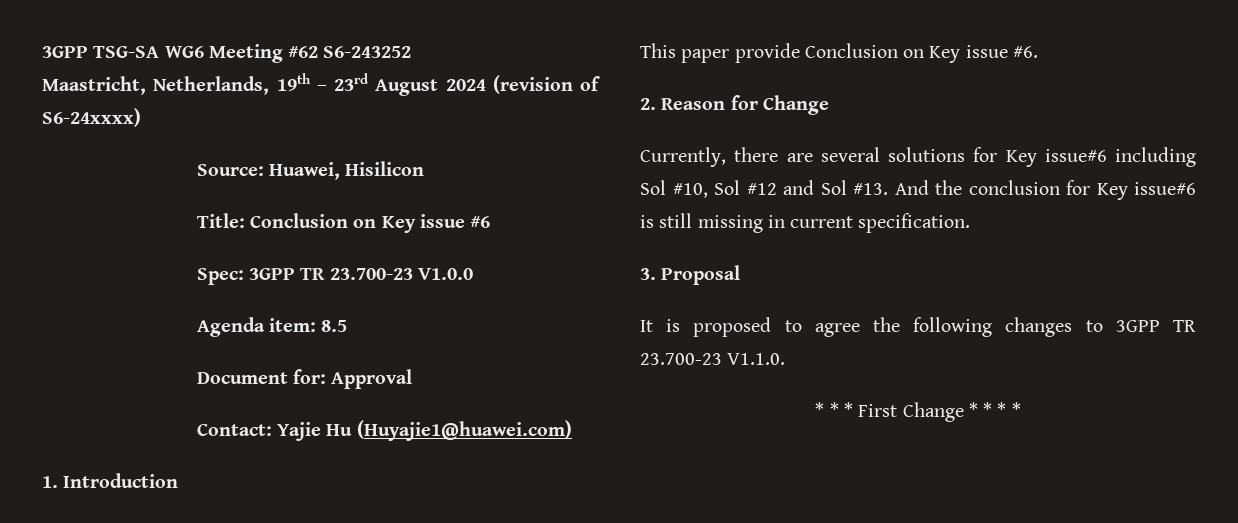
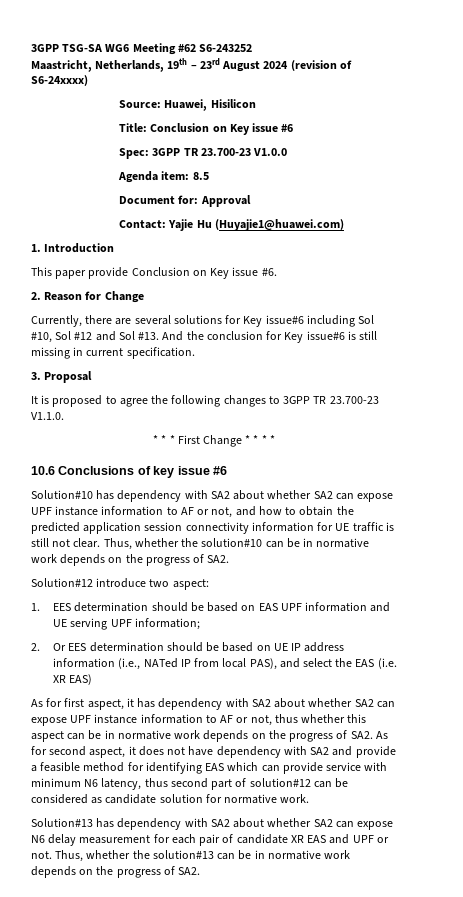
(1021, 409) none -> [31,466,227,478] [31,490,394,502] [31,506,354,518] [31,522,394,534] [31,538,370,550] [31,554,230,566] [31,578,209,590] [31,602,391,612] [53,618,200,630] [31,642,345,652] [53,658,397,670] [53,674,93,685] [31,698,395,710] [31,714,367,726] [31,730,388,742] [31,746,396,758] [31,762,388,774] [31,778,349,790] [31,794,310,804] [31,818,394,830] [31,834,389,846] [31,850,351,862] [31,866,201,878] // 10.6 Conclusions of key issue #6 // Solution#10 has dependency with SA2 about whether SA2 can expose UPF instance information to AF or not, and how to obtain the predicted application session connectivity information for UE traffic is still not clear. Thus, whether the solution#10 can be in normative work depends on the progress of SA2. // Solution#12 introduce two aspect: // 1. EES determination should be based on EAS UPF information and UE serving UPF information; // 2. Or EES determination should be based on UE IP address information (i.e., NATed IP from local PAS), and select the EAS (i.e. XR EAS) // As for first aspect, it has dependency with SA2 about whether SA2 can expose UPF instance information to AF or not, thus whether this aspect can be in normative work depends on the progress of SA2. As for second aspect, it does not have dependency with SA2 and provide a feasible method for identifying EAS which can provide service with minimum N6 latency, thus second part of solution#12 can be considered as candidate solution for normative work. // Solution#13 has dependency with SA2 about whether SA2 can expose N6 delay measurement for each pair of candidate XR EAS and UPF or not. Thus, whether the solution#13 can be in normative work depends on the progress of SA2.

